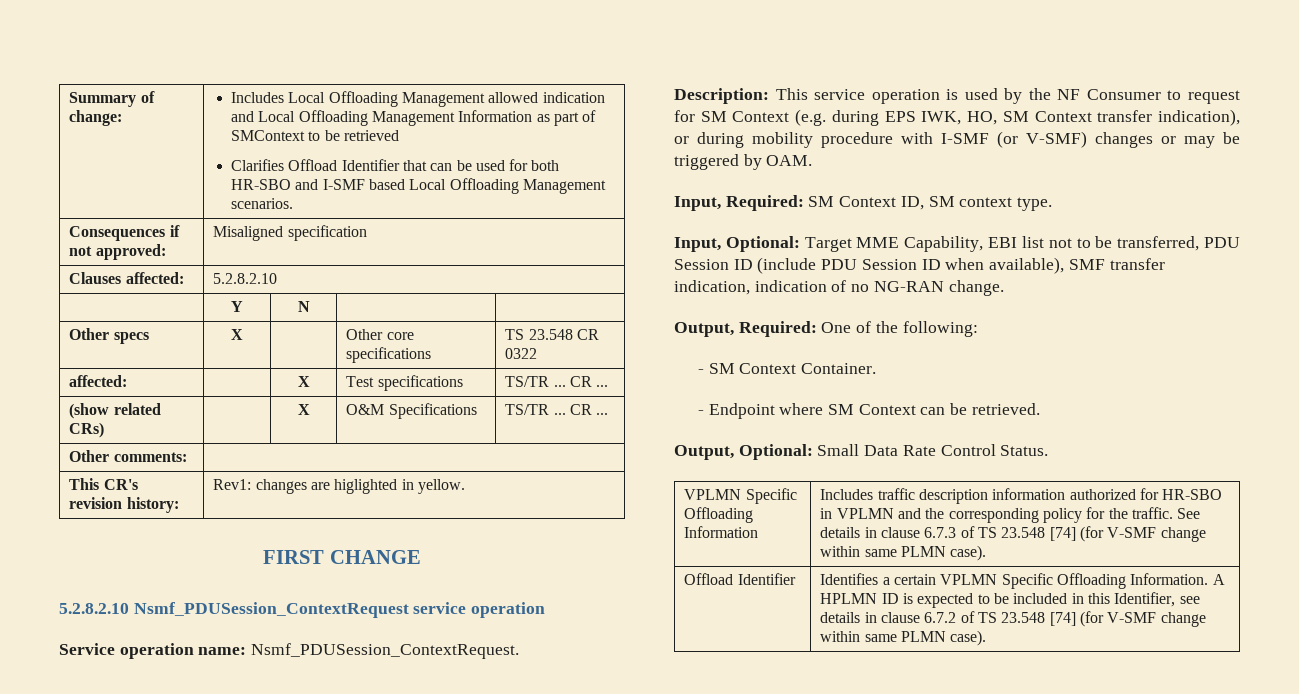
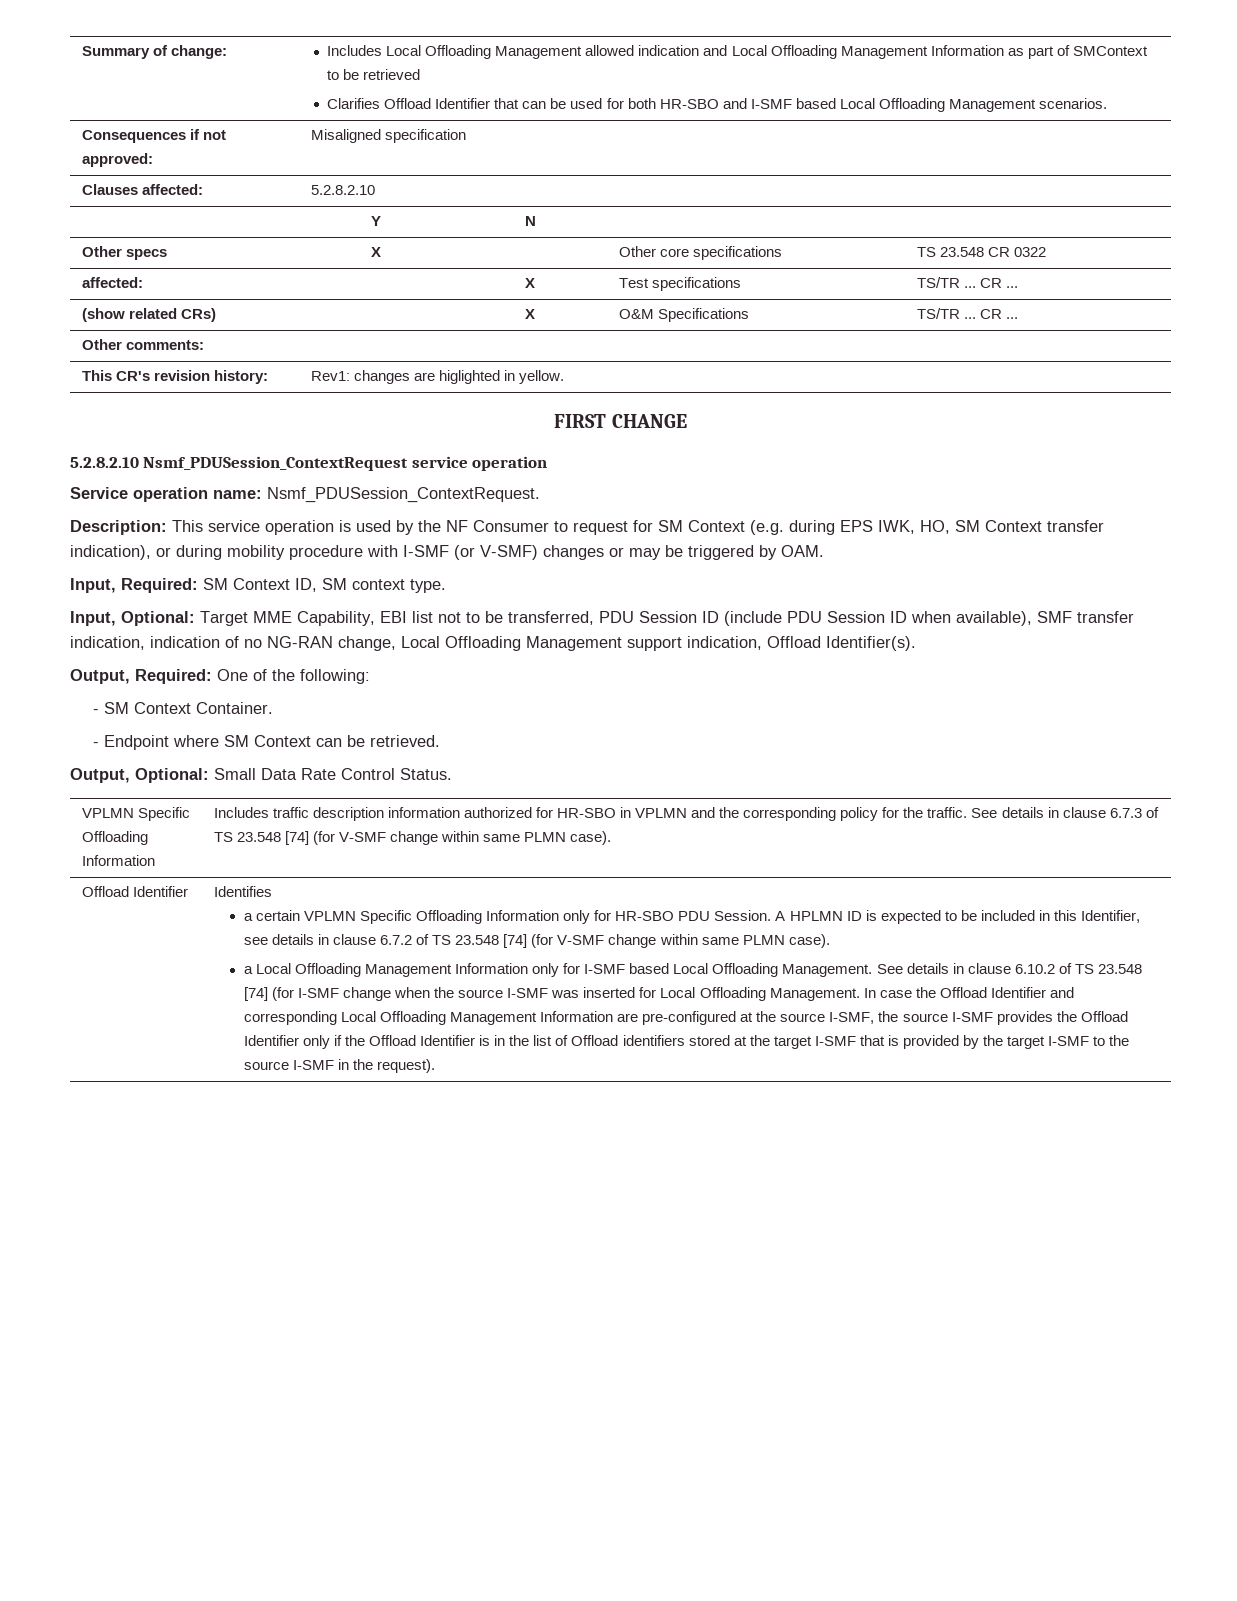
[948,280,1004,296] change. -> [338,636,916,651] change, Local Offloading Management support indication, Offload Identifier(s).
(879, 579) none -> (272, 891) //
[1130,573,1209,585] Information. -> [486,910,772,924] Information only for HR-SBO PDU Session.
(987, 638) none -> [243,963,1142,977] [243,987,1074,1001] [243,1011,1128,1025] [243,1035,1130,1049] [243,1059,436,1073] // a Local Offloading Management Information only for I-SMF based Local Offloading Management. See details in clause 6.10.2 of TS 23.548 [74] (for I-SMF change when the source I-SMF was inserted for Local Offloading Management. In case the Offload Identifier and corresponding Local Offloading Management Information are pre-configured at the source I-SMF, the source I-SMF provides the Offload Identifier only if the Offload Identifier is in the list of Offload identifiers stored at the target I-SMF that is provided by the target I-SMF to the source I-SMF in the request).

